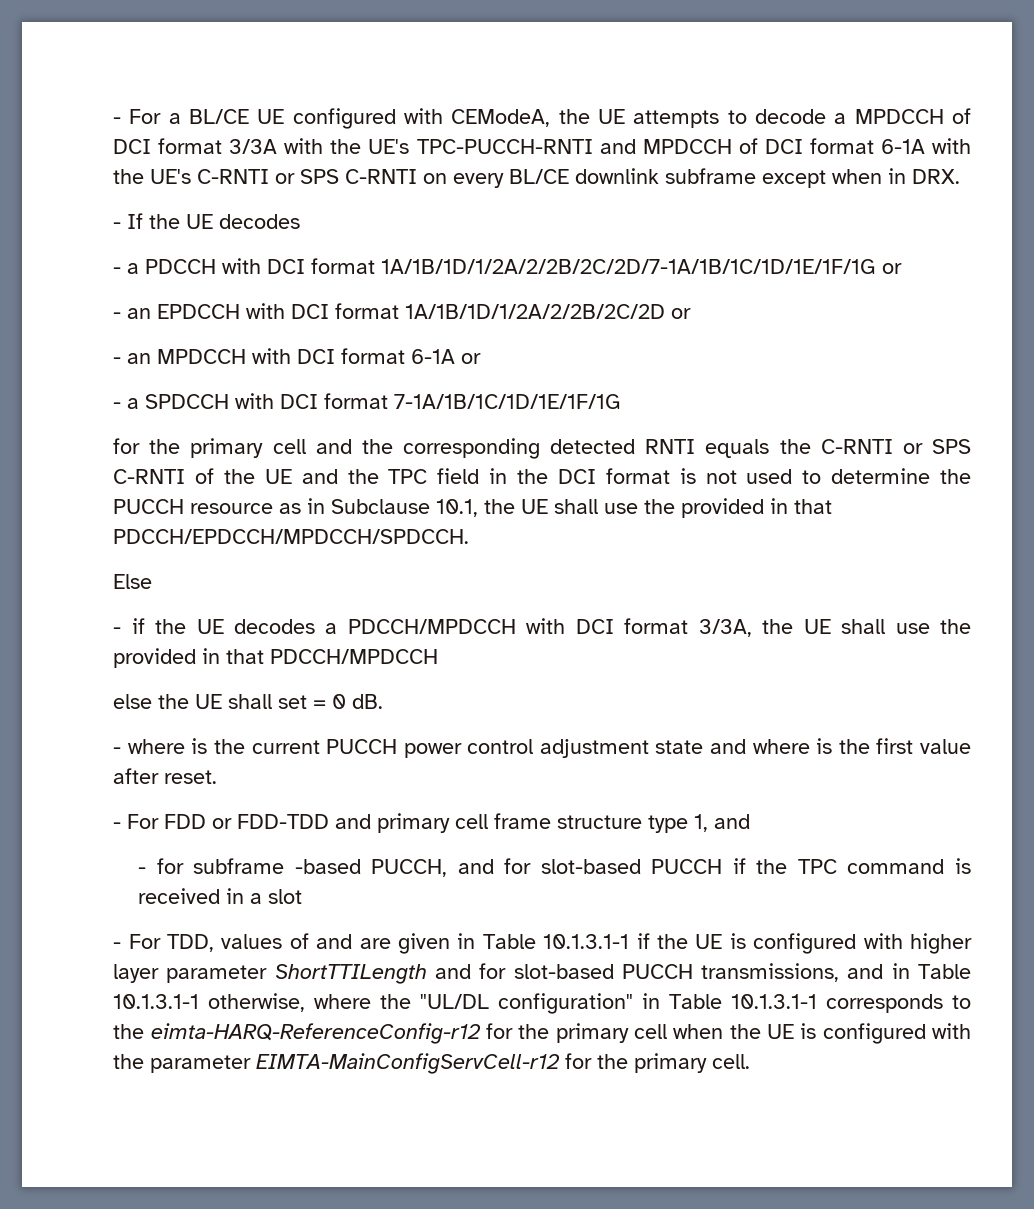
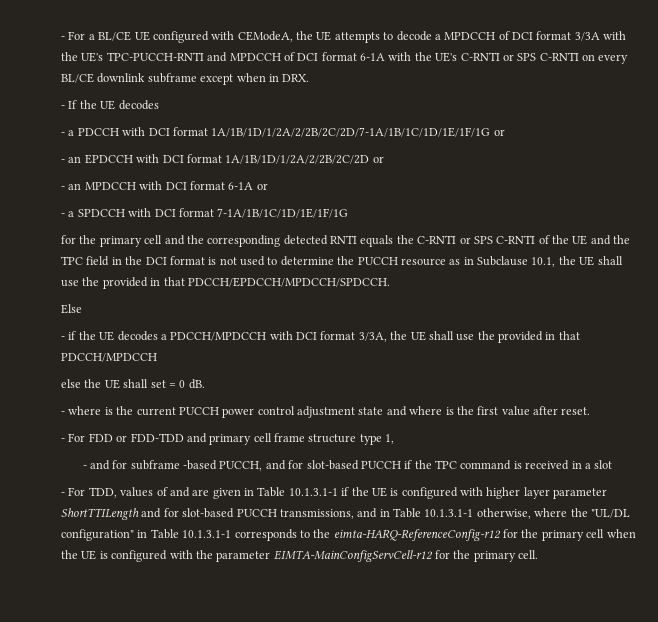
[714,814,751,829] [138,867,147,874] and // - -> [82,460,110,470] // - and

